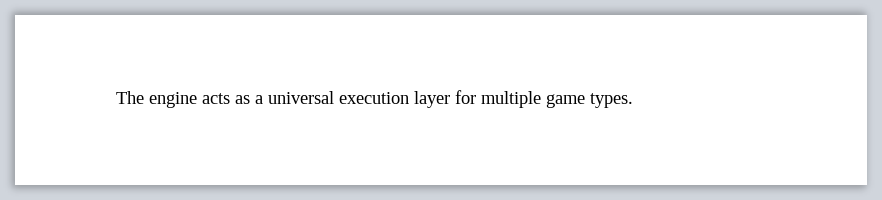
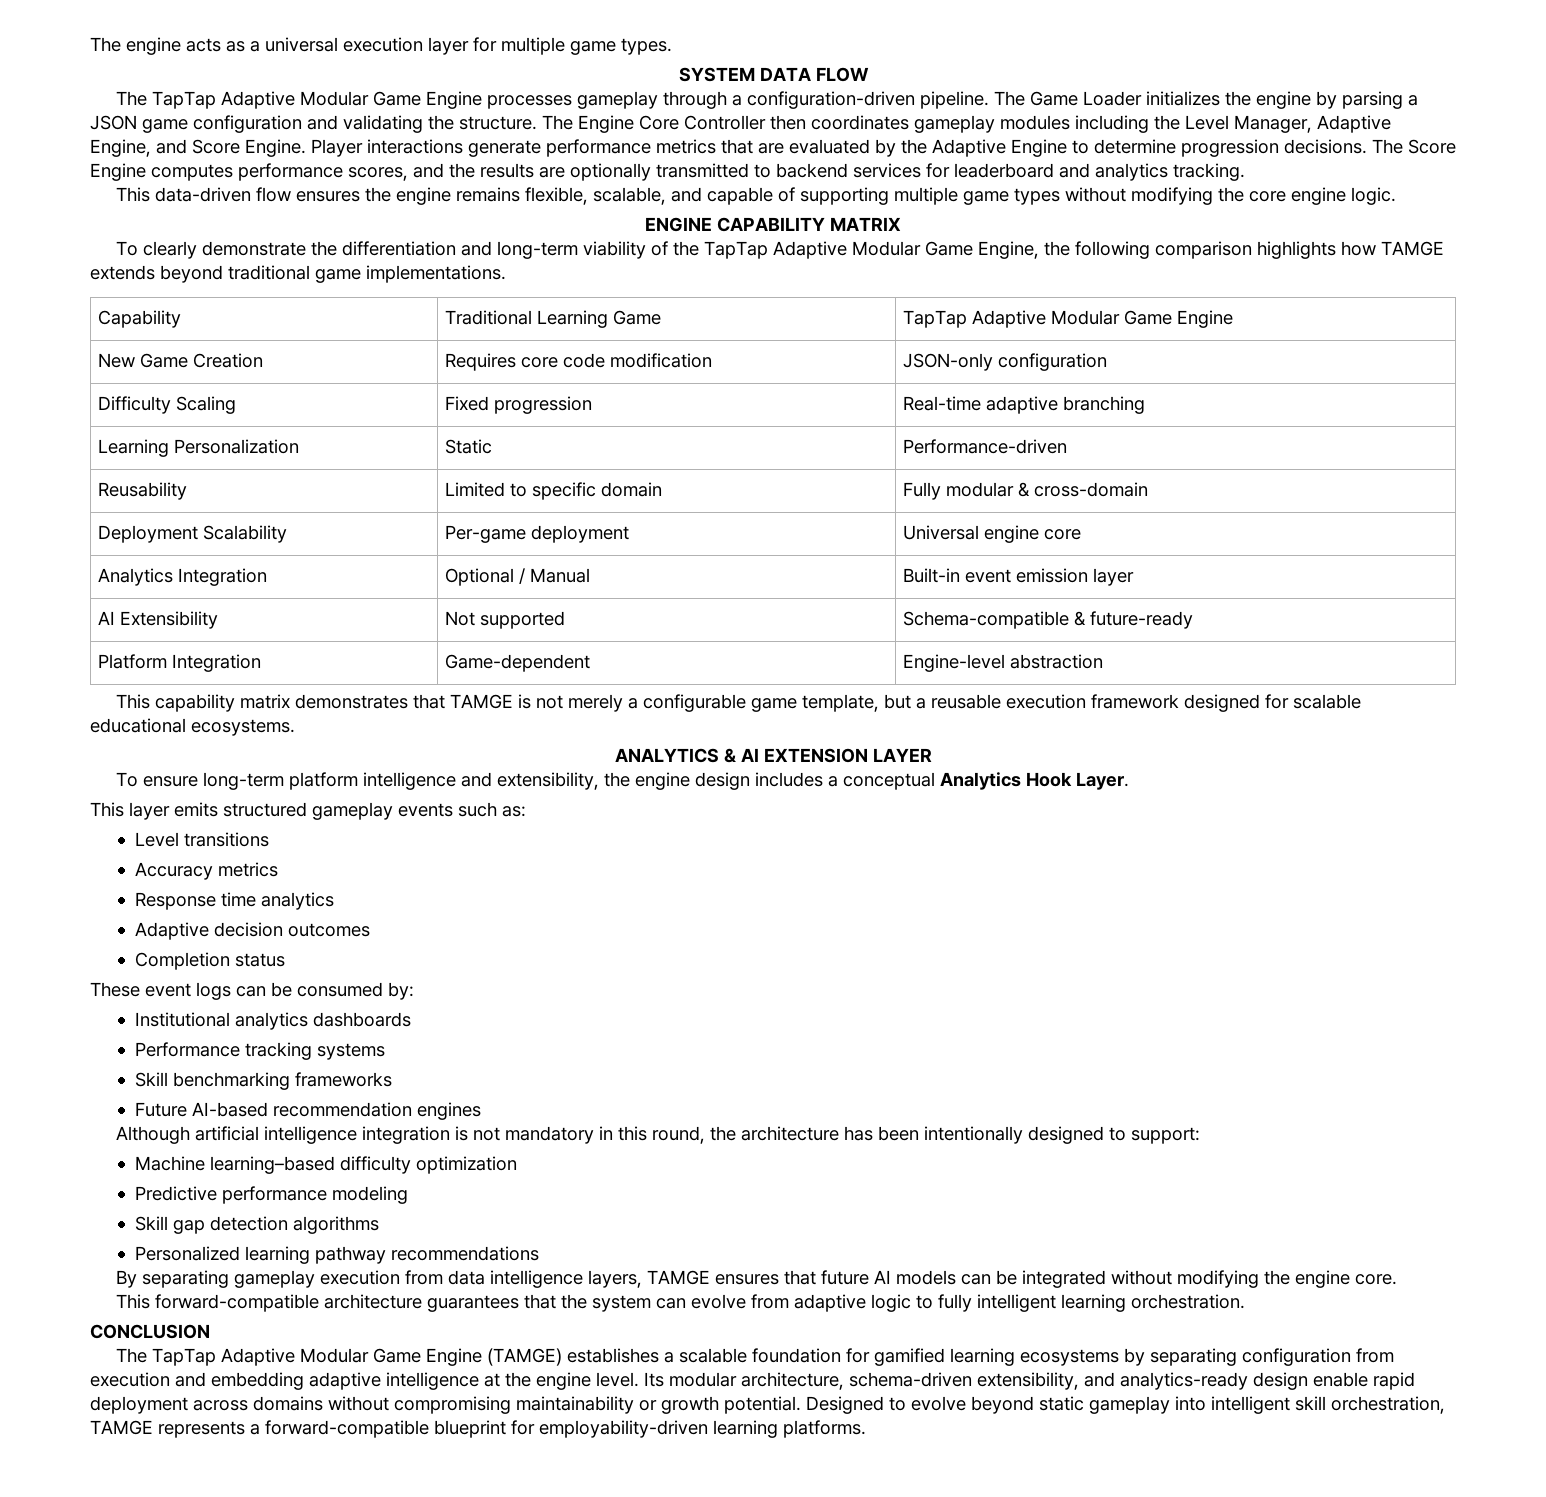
(633, 100) none -> [678,67,869,82] [116,91,1419,109] [90,115,1391,133] [90,139,1456,157] [90,163,1245,181] [116,187,1397,205] [645,217,901,232] [116,241,1445,259] [90,265,506,283] [97,310,181,328] [444,310,661,328] [902,310,1233,328] [97,353,263,368] [444,353,712,371] [902,353,1107,371] [97,396,236,414] [444,396,592,414] [902,396,1145,414] [97,439,299,457] [444,439,492,454] [902,439,1067,454] [97,482,187,500] [444,482,662,500] [902,482,1148,500] [97,525,287,543] [444,525,629,543] [902,525,1081,543] [97,568,267,586] [444,568,590,586] [902,568,1134,586] [97,611,218,629] [444,611,565,629] [902,611,1193,629] [97,654,261,672] [444,654,590,672] [902,654,1103,672] [116,694,1362,712] [90,718,295,736] [614,748,932,763] [116,772,1130,790] [90,802,526,820] [135,832,270,847] [135,862,279,880] [135,892,335,910] [135,922,371,940] [135,952,286,970] [90,982,414,1000] [135,1012,412,1030] [135,1042,386,1060] [135,1072,393,1090] [135,1102,482,1120] [116,1126,1201,1144] [135,1156,518,1174] [135,1186,409,1204] [135,1216,380,1234] [135,1246,540,1264] [116,1270,1398,1288] [116,1294,1246,1312] [90,1324,210,1339] [116,1348,1395,1366] [90,1372,1415,1390] [90,1396,1445,1414] [90,1420,866,1438] // SYSTEM DATA FLOW // The TapTap Adaptive Modular Game Engine processes gameplay through a configuration-driven pipeline. The Game Loader initializes the engine by parsing a JSON game configuration and validating the structure. The Engine Core Controller then coordinates gameplay modules including the Level Manager, Adaptive Engine, and Score Engine. Player interactions generate performance metrics that are evaluated by the Adaptive Engine to determine progression decisions. The Score Engine computes performance scores, and the results are optionally transmitted to backend services for leaderboard and analytics tracking. // This data-driven flow ensures the engine remains flexible, scalable, and capable of supporting multiple game types without modifying the core engine logic. // ENGINE CAPABILITY MATRIX // To clearly demonstrate the differentiation and long-term viability of the TapTap Adaptive Modular Game Engine, the following comparison highlights how TAMGE extends beyond traditional game implementations. // Capability | Traditional Learning Game | TapTap Adaptive Modular Game Engine // New Game Creation | Requires core code modification | JSON-only configuration // Difficulty Scaling | Fixed progression | Real-time adaptive branching // Learning Personalization | Static | Performance-driven // Reusability | Limited to specific domain | Fully modular & cross-domain // Deployment Scalability | Per-game deployment | Universal engine core // Analytics Integration | Optional / Manual | Built-in event emission layer // AI Extensibility | Not supported | Schema-compatible & future-ready // Platform Integration | Game-dependent | Engine-level abstraction // This capability matrix demonstrates that TAMGE is not merely a configurable game template, but a reusable execution framework designed for scalable educational ecosystems. // ANALYTICS & AI EXTENSION LAYER // To ensure long-term platform intelligence and extensibility, the engine design includes a conceptual Analytics Hook Layer. // This layer emits structured gameplay events such as: // Level transitions // Accuracy metrics // Response time analytics // Adaptive decision outcomes // Completion status // These event logs can be consumed by: // Institutional analytics dashboards // Performance tracking systems // Skill benchmarking frameworks // Future AI-based recommendation engines // Although artificial intelligence integration is not mandatory in this round, the architecture has been intentionally designed to support: // Machine learning–based difficulty optimization // Predictive performance modeling // Skill gap detection algorithms // Personalized learning pathway recommendations // By separating gameplay execution from data intelligence layers, TAMGE ensures that future AI models can be integrated without modifying the engine core. // This forward-compatible architecture guarantees that the system can evolve from adaptive logic to fully intelligent learning orchestration. // CONCLUSION // The TapTap Adaptive Modular Game Engine (TAMGE) establishes a scalable foundation for gamified learning ecosystems by separating configuration from execution and embedding adaptive intelligence at the engine level. Its modular architecture, schema-driven extensibility, and analytics-ready design enable rapid deployment across domains without compromising maintainability or growth potential. Designed to evolve beyond static gameplay into intelligent skill orchestration, TAMGE represents a forward-compatible blueprint for employability-driven learning platforms.

